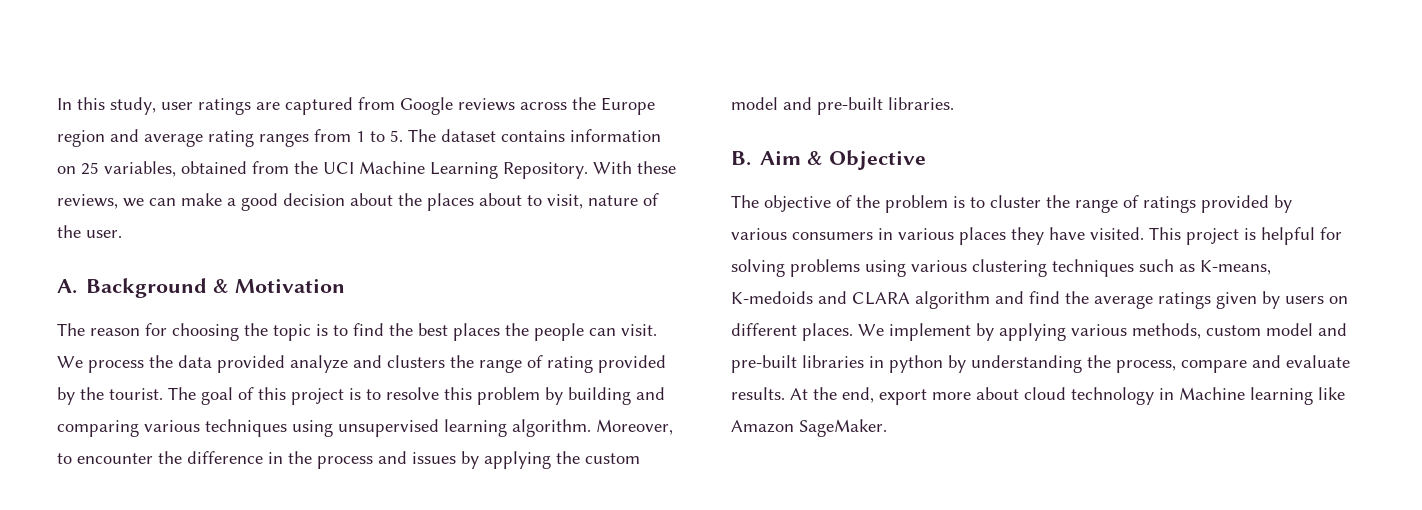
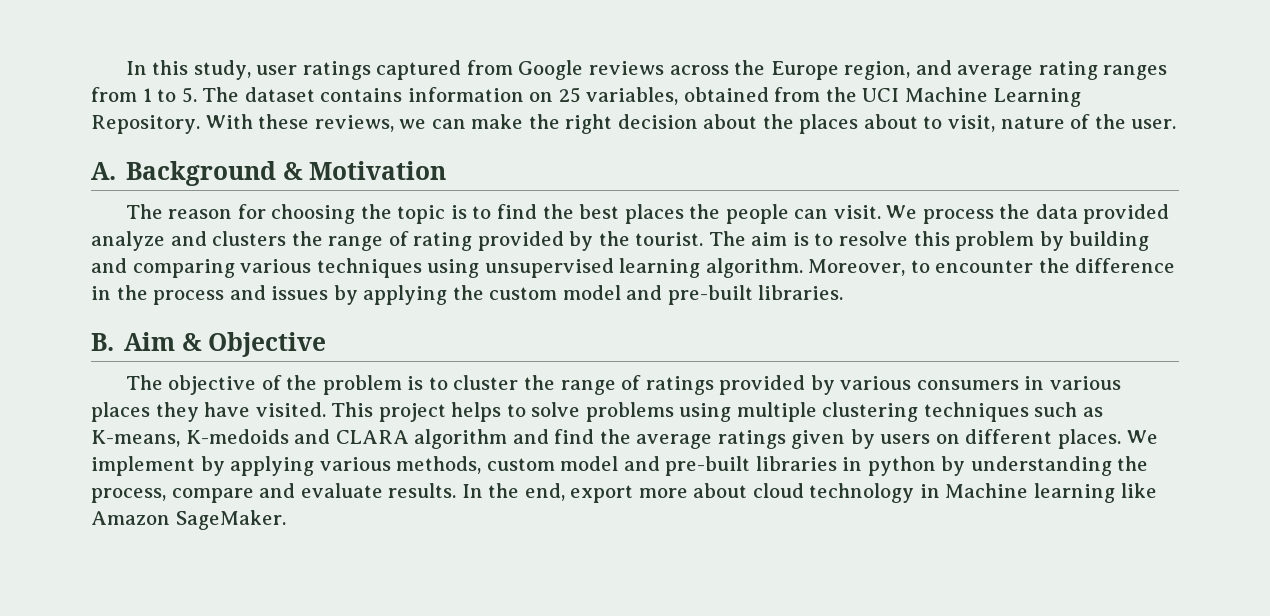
[256,102,280,110] are -> (371, 70) none
[57,130,105,147] region -> [844,61,911,80] region,
[227,193,278,211] a good -> [528,114,613,134] the right
[201,387,344,405] goal of this project -> [751,232,788,246] aim
[1244,227,1342,245] [731,259,785,277] is helpful for solving -> [451,402,581,422] helps to solve
[911,260,967,272] various -> [736,402,817,422] multiple
[790,388,808,400] At -> [461,484,483,498] In

